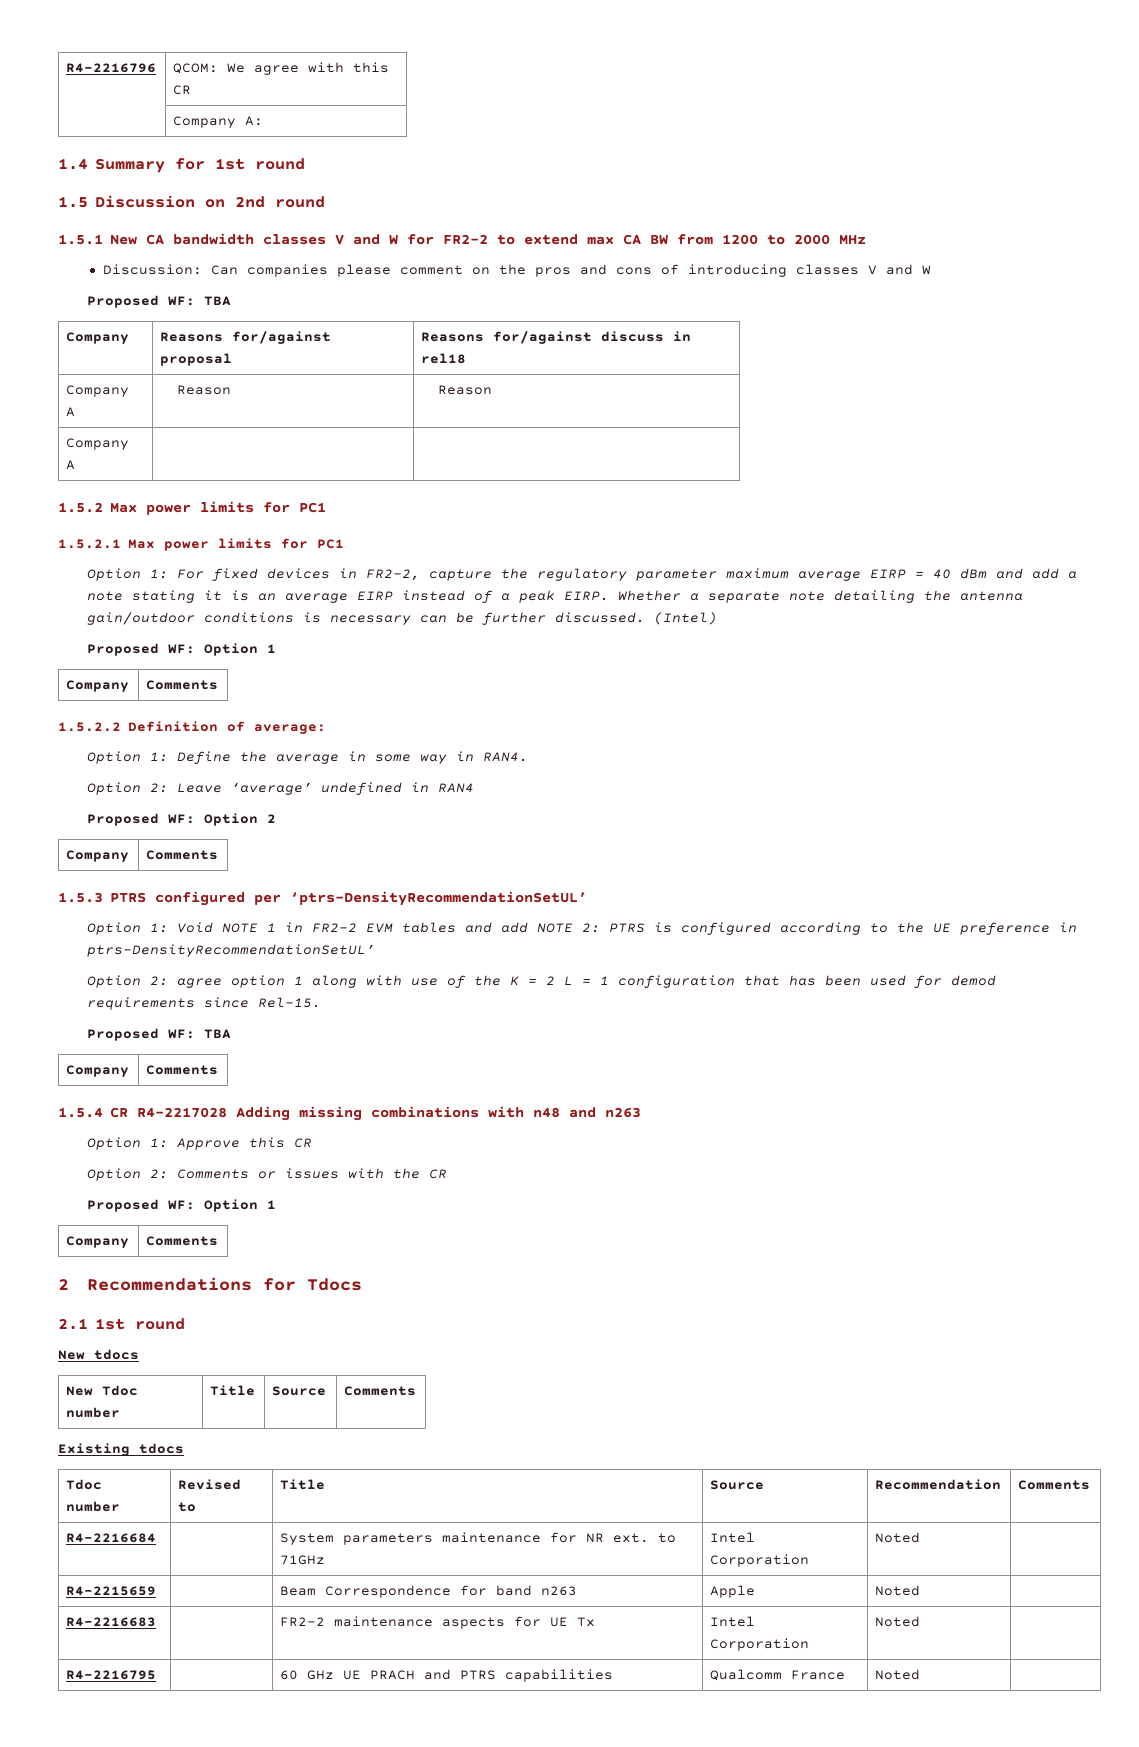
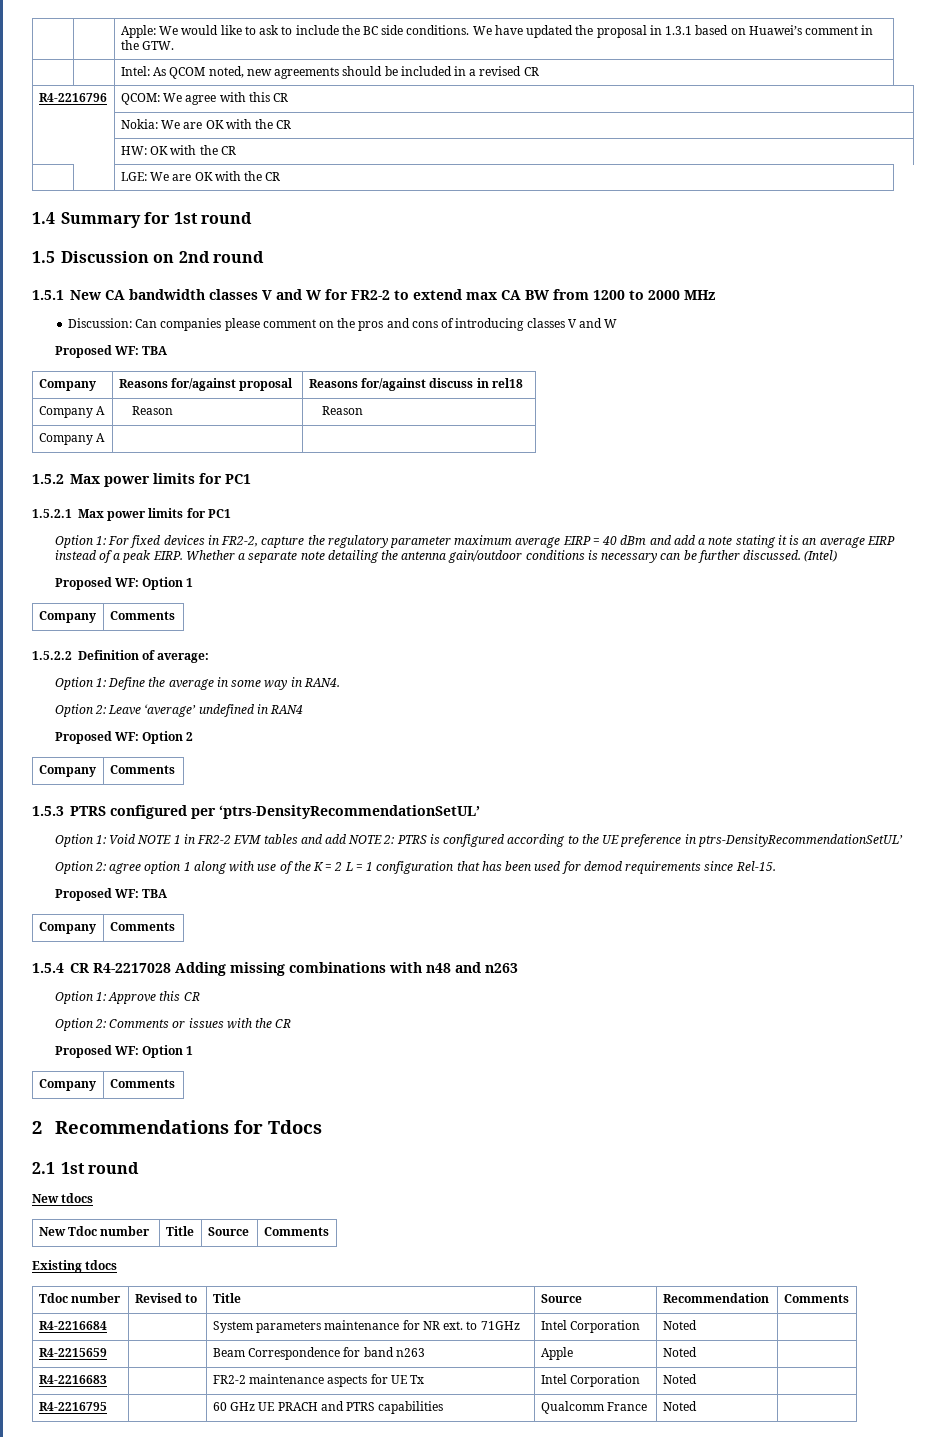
(66, 68) none -> [120,25,874,38] [120,40,175,50] [120,66,539,79] | | Apple: We would like to ask to include the BC side conditions. We have updated the proposal in 1.3.1 based on Huawei’s comment in the GTW. // | | Intel: As QCOM noted, new agreements should be included in a revised CR //
[173,116,264,128] Company A: -> [120,119,292,129] [120,145,236,155] [120,171,281,181] Nokia: We are OK with the CR // | HW: OK with the CR // | | LGE: We are OK with the CR

